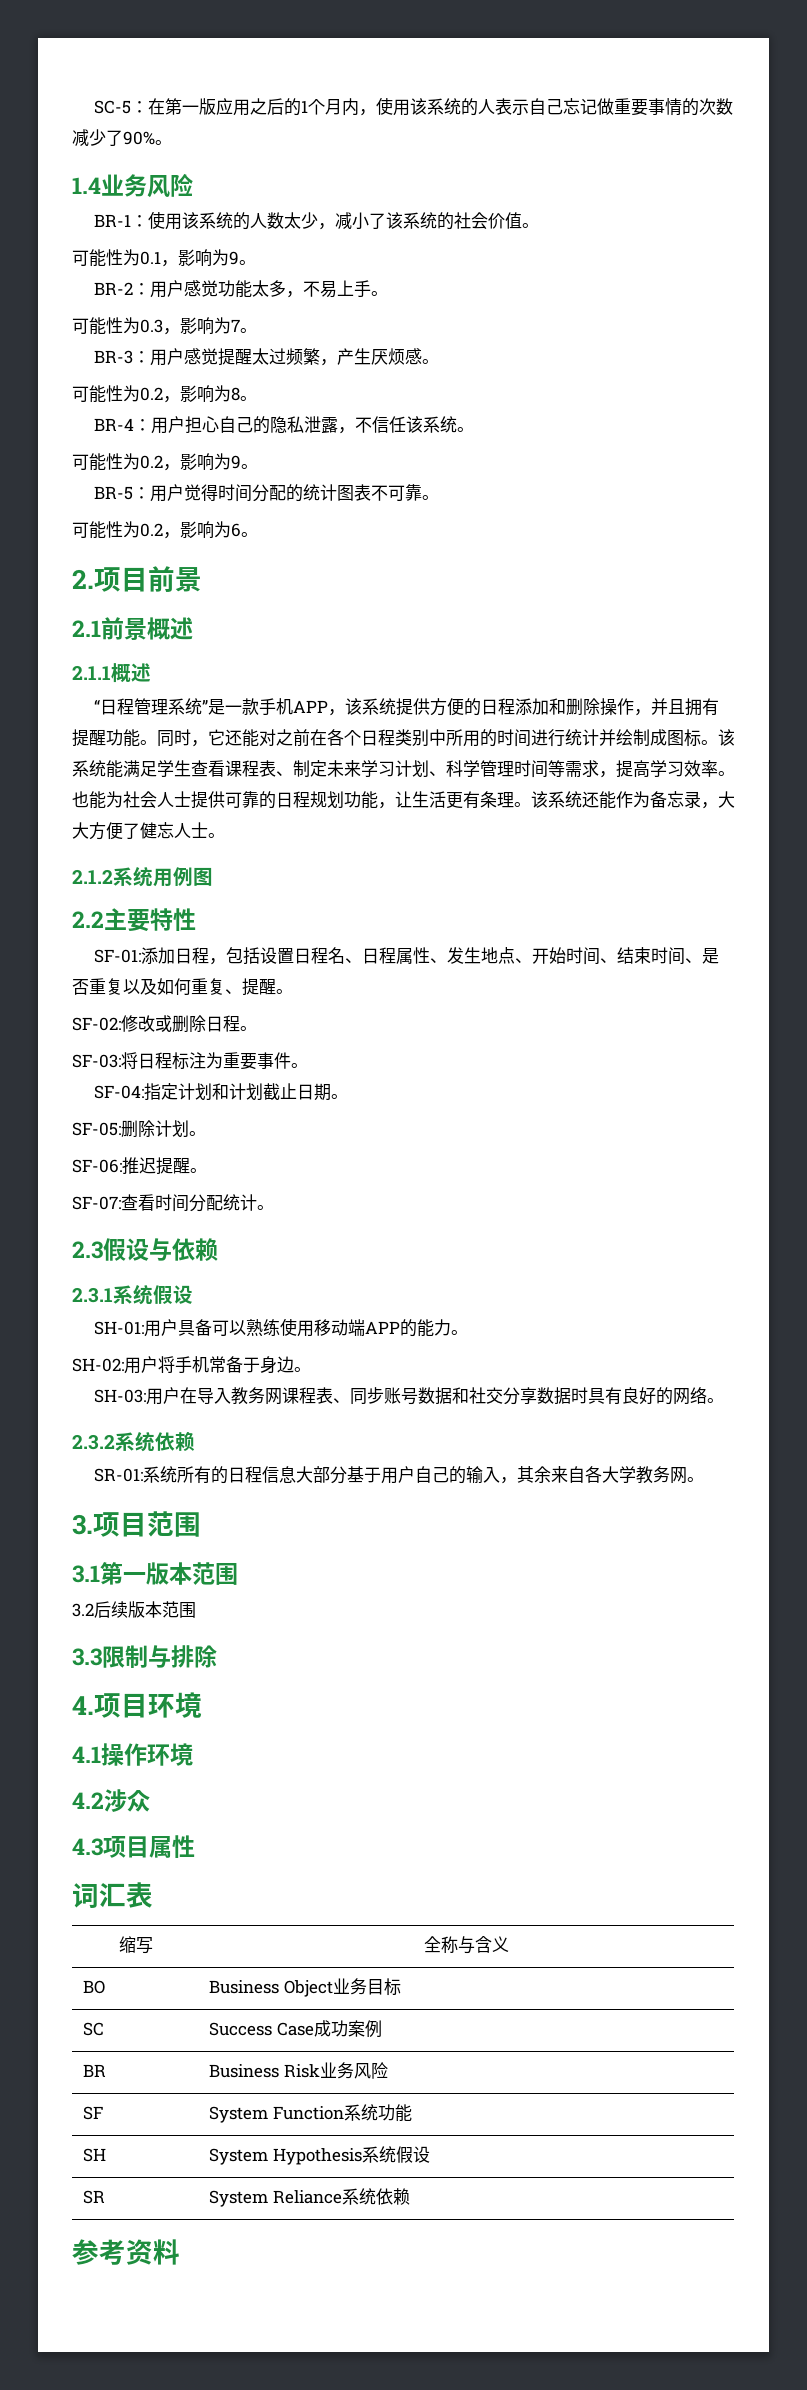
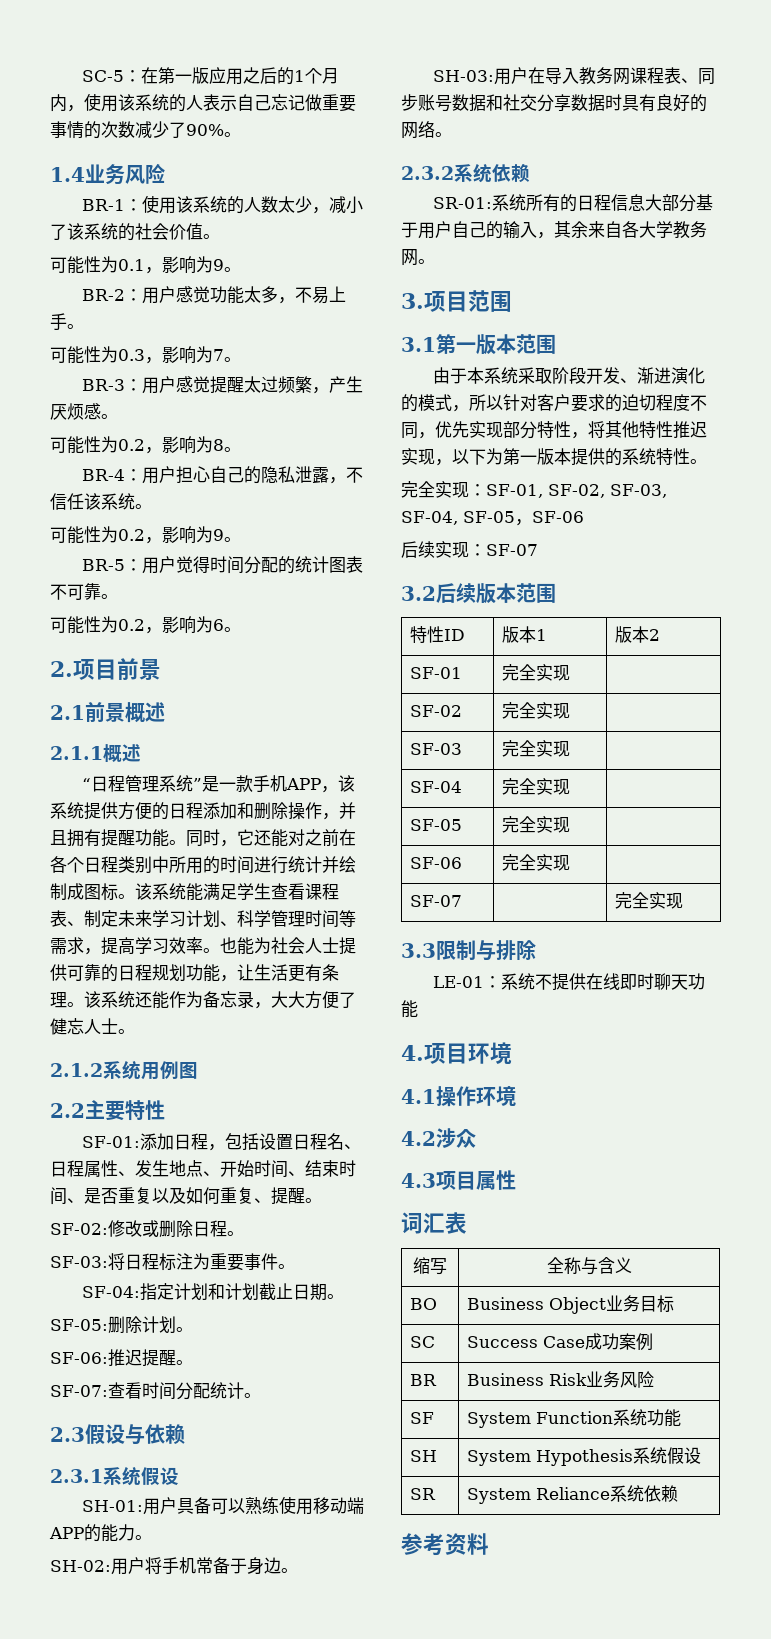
[72,1601,196,1618] [72,1645,217,1668] 3.2后续版本范围 // 3.3限制与排除 -> [432,367,705,384] [401,394,707,412] [401,421,707,439] [401,448,707,466] [401,481,667,498] [401,511,584,526] [401,541,538,558] [401,583,556,604] [409,626,465,643] [501,626,547,643] [614,626,660,643] [409,667,462,679] [501,664,570,681] [409,705,462,717] [501,702,570,719] [409,743,462,755] [501,740,570,757] [409,781,462,793] [501,778,570,795] [409,819,462,831] [501,816,570,833] [409,857,462,869] [501,854,570,871] [409,895,462,907] [614,892,683,909] [401,940,536,961] [432,973,705,991] [401,1000,418,1018] 由于本系统采取阶段开发、渐进演化的模式，所以针对客户要求的迫切程度不同，优先实现部分特性，将其他特性推迟实现，以下为第一版本提供的系统特性。 // 完全实现：SF-01, SF-02, SF-03, SF-04, SF-05，SF-06 // 后续实现：SF-07 // 3.2后续版本范围 // 特性ID | 版本1 | 版本2 // SF-01 | 完全实现 | // SF-02 | 完全实现 | // SF-03 | 完全实现 | // SF-04 | 完全实现 | // SF-05 | 完全实现 | // SF-06 | 完全实现 | // SF-07 | | 完全实现 // 3.3限制与排除 // LE-01：系统不提供在线即时聊天功能

